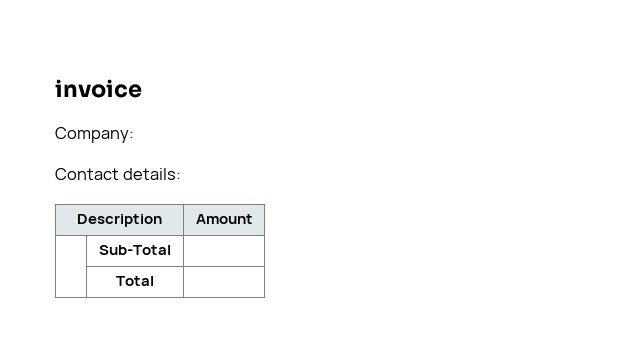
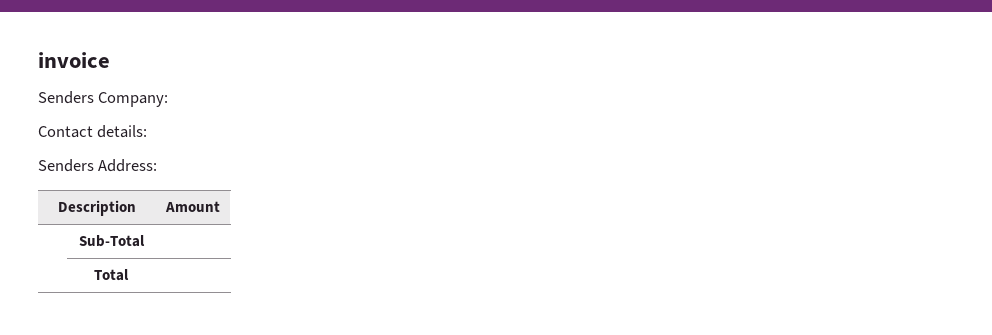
(142, 88) none -> [38,91,94,104] Senders
(182, 174) none -> [38,159,158,172] // Senders Address:

